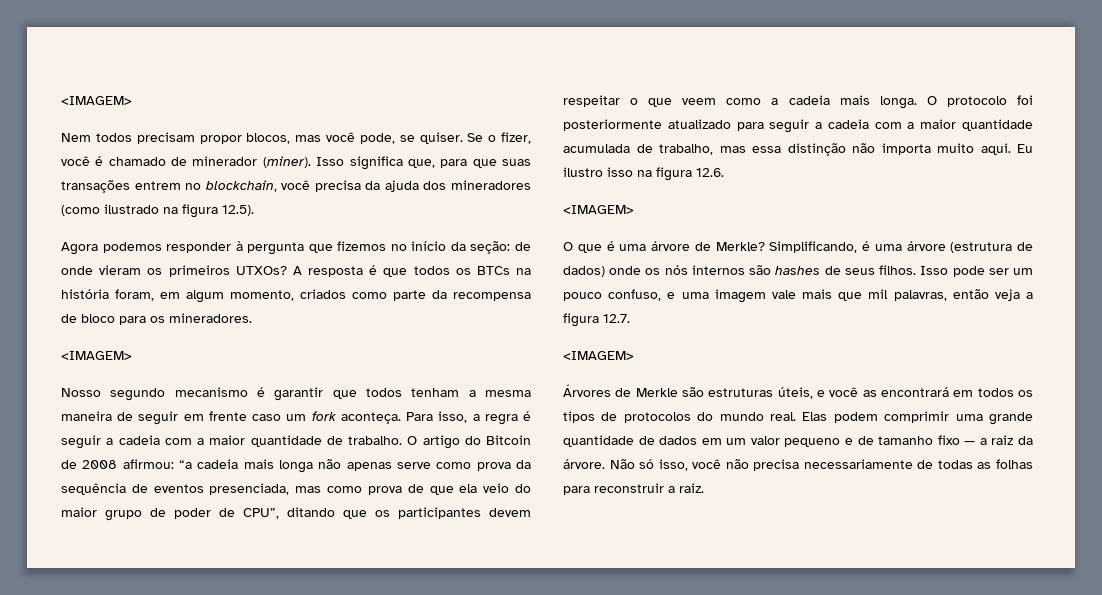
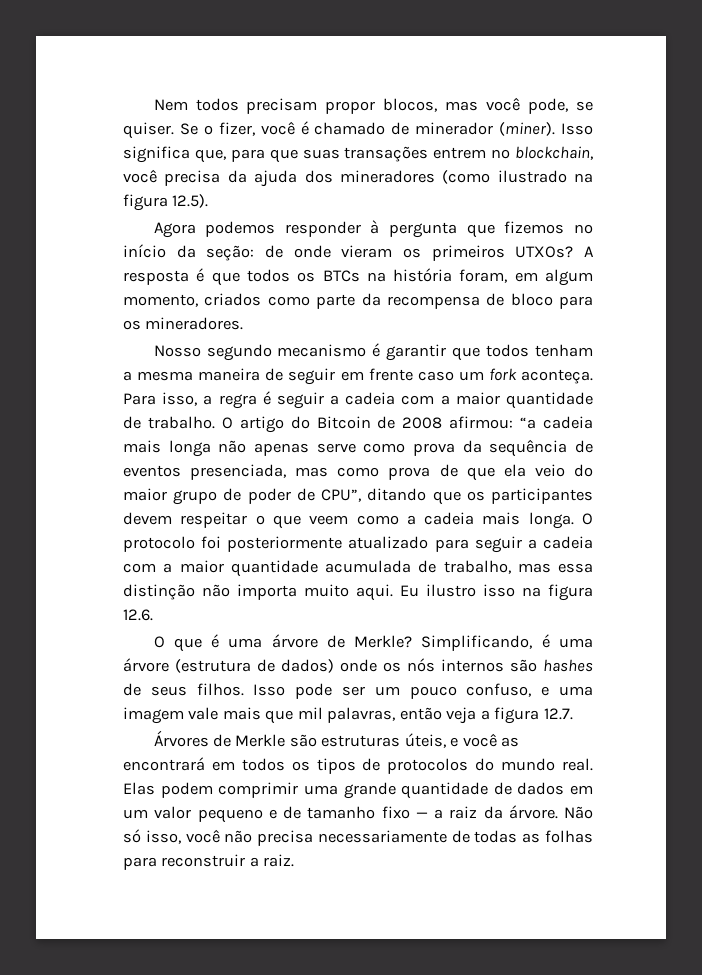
[61,96,132,105] <IMAGEM> // -> (153, 105) none
[61,351,132,360] // <IMAGEM> -> (244, 323) none
[563,205,634,214] // <IMAGEM> -> (153, 615) none
[563,351,634,360] // <IMAGEM> -> (573, 714) none

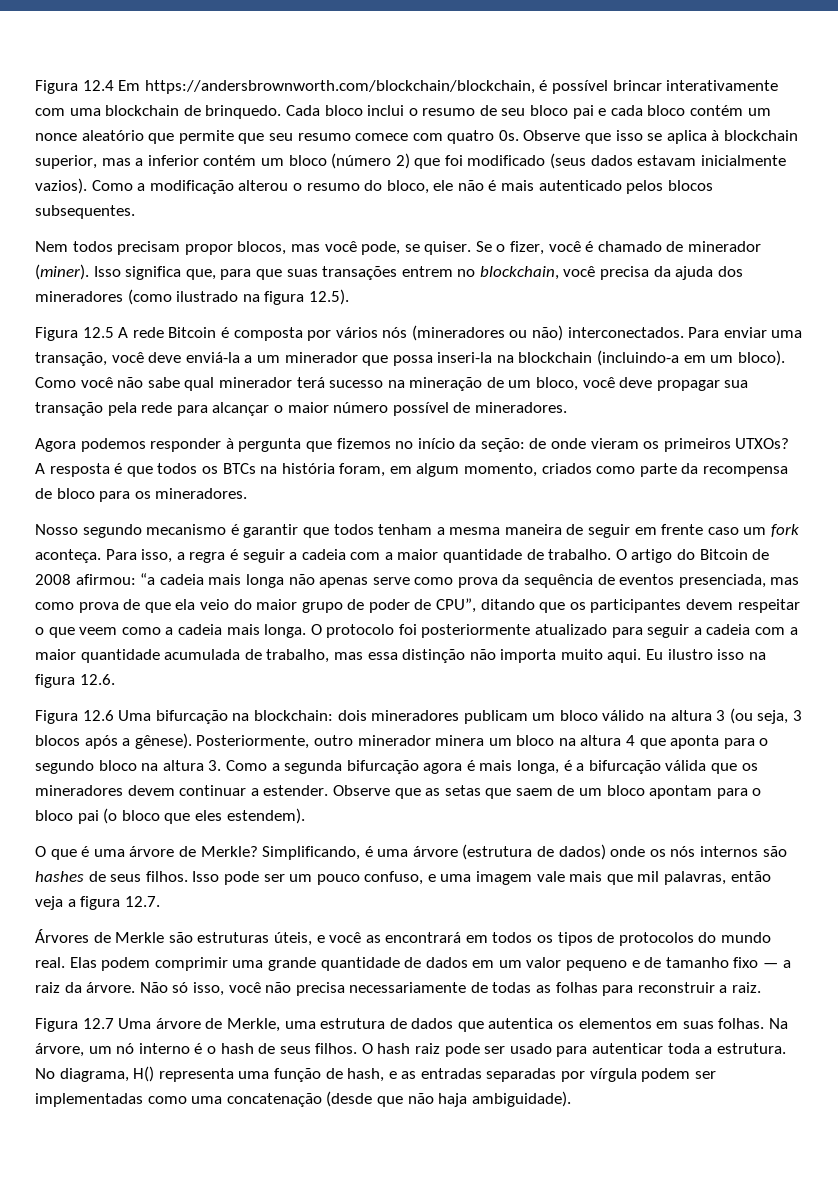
(153, 105) none -> [35,80,779,94] [35,105,771,119] [35,130,799,144] [35,153,786,169] [35,178,713,194] [35,205,135,219] Figura 12.4 Em https://andersbrownworth.com/blockchain/blockchain, é possível brincar interativamente com uma blockchain de brinquedo. Cada bloco inclui o resumo de seu bloco pai e cada bloco contém um nonce aleatório que permite que seu resumo comece com quatro 0s. Observe que isso se aplica à blockchain superior, mas a inferior contém um bloco (número 2) que foi modificado (seus dados estavam inicialmente vazios). Como a modificação alterou o resumo do bloco, ele não é mais autenticado pelos blocos subsequentes. //
(209, 201) none -> [35,325,803,341] [35,350,785,366] [35,377,749,391] [35,402,567,416] // Figura 12.5 A rede Bitcoin é composta por vários nós (mineradores ou não) interconectados. Para enviar uma transação, você deve enviá-la a um minerador que possa inseri-la na blockchain (incluindo-a em um bloco). Como você não sabe qual minerador terá sucesso na mineração de um bloco, você deve propagar sua transação pela rede para alcançar o maior número possível de mineradores.
(153, 615) none -> [35,708,803,724] [35,733,769,749] [35,760,758,774] [35,785,762,799] [35,808,305,824] // Figura 12.6 Uma bifurcação na blockchain: dois mineradores publicam um bloco válido na altura 3 (ou seja, 3 blocos após a gênese). Posteriormente, outro minerador minera um bloco na altura 4 que aponta para o segundo bloco na altura 3. Como a segunda bifurcação agora é mais longa, é a bifurcação válida que os mineradores devem continuar a estender. Observe que as setas que saem de um bloco apontam para o bloco pai (o bloco que eles estendem).
(295, 860) none -> [35,1018,789,1032] [35,1043,786,1057] [35,1066,716,1082] [35,1091,571,1107] // Figura 12.7 Uma árvore de Merkle, uma estrutura de dados que autentica os elementos em suas folhas. Na árvore, um nó interno é o hash de seus filhos. O hash raiz pode ser usado para autenticar toda a estrutura. No diagrama, H() representa uma função de hash, e as entradas separadas por vírgula podem ser implementadas como uma concatenação (desde que não haja ambiguidade).

